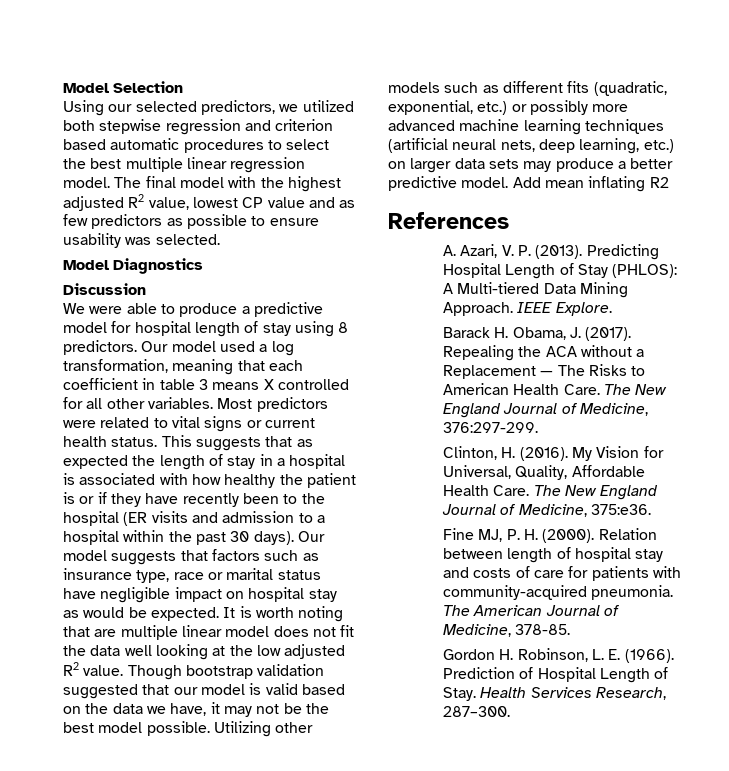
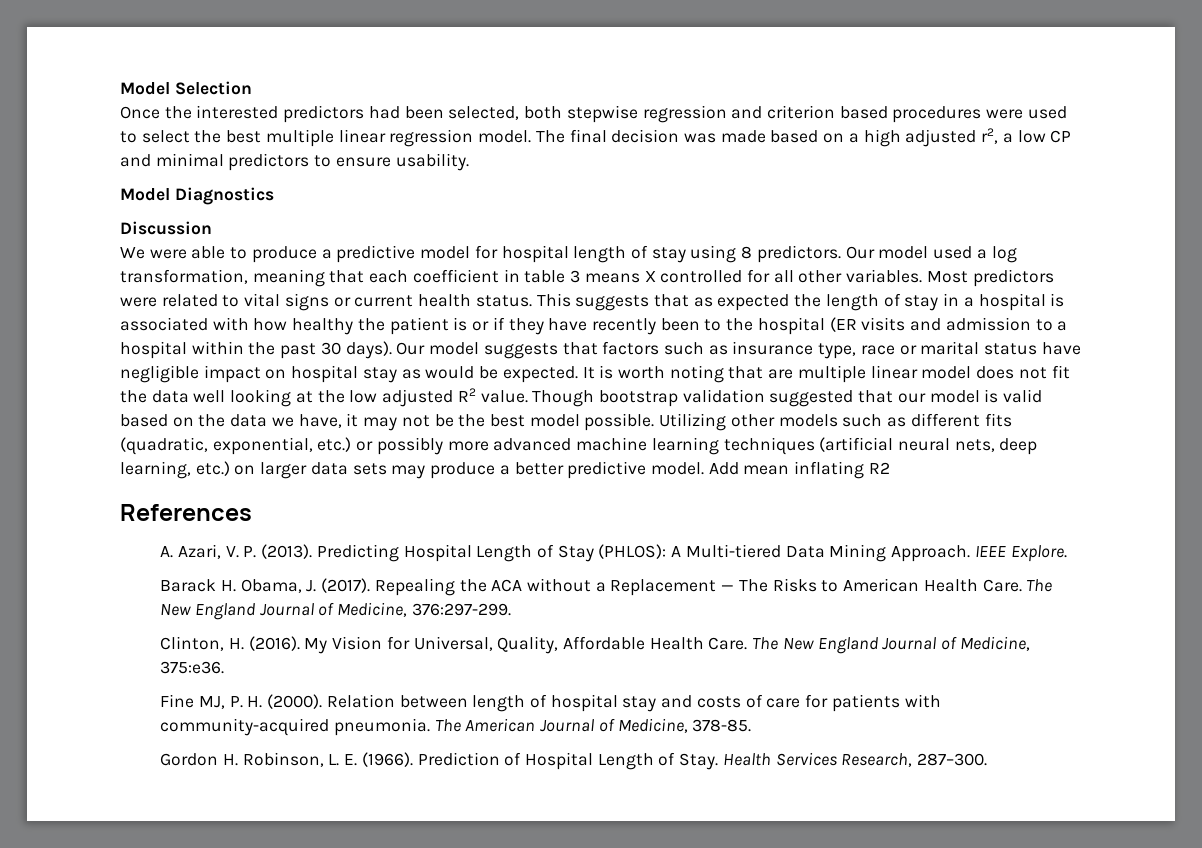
[63,100,354,116] Using our selected predictors, we utilized -> [120,105,520,123] Once the interested predictors had been selected,
[110,138,264,153] automatic procedures -> [892,106,1067,123] procedures were used
[179,176,341,192] [63,194,356,211] [63,214,319,229] [63,233,220,248] model with the highest adjusted R2 value, lowest CP value and as few predictors as possible to ensure usability was selected. -> [611,128,1072,147] [120,153,469,171] decision was made based on a high adjusted r2, a low CP and minimal predictors to ensure usability.

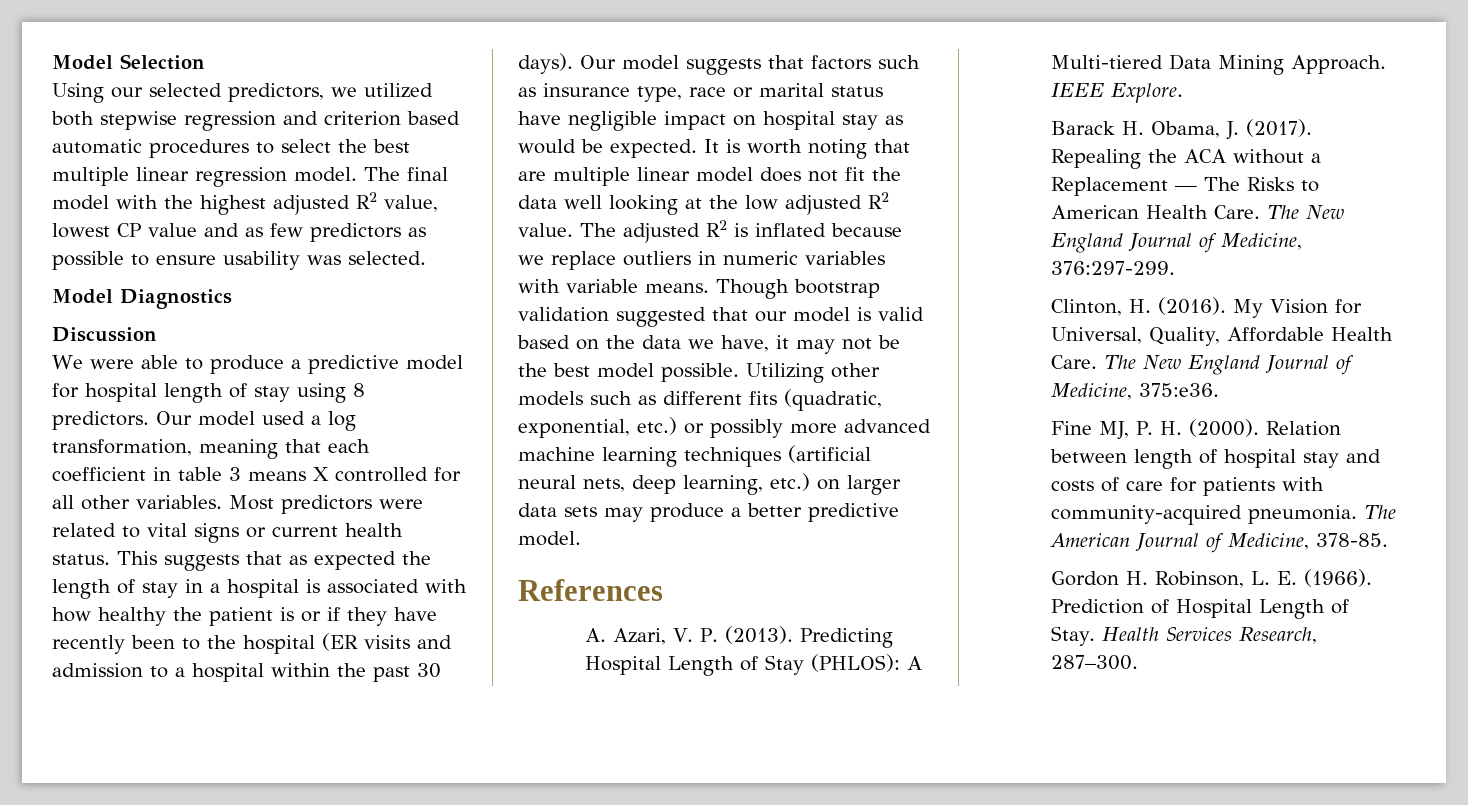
[120,105,520,123] Once the interested predictors had been selected, -> [52,83,433,103] Using our selected predictors, we utilized
[892,106,1067,123] procedures were used -> [52,139,249,158] automatic procedures
[611,128,1072,147] [120,153,469,171] decision was made based on a high adjusted r2, a low CP and minimal predictors to ensure usability. -> [52,192,438,215] [52,223,426,242] [52,251,426,270] model with the highest adjusted R2 value, lowest CP value and as few predictors as possible to ensure usability was selected.
(528, 396) none -> [580,220,902,243] [518,251,885,270] [518,279,709,293] The adjusted R2 is inflated because we replace outliers in numeric variables with variable means.
[708,461,890,479] Add mean inflating R2 -> (581, 538) none

